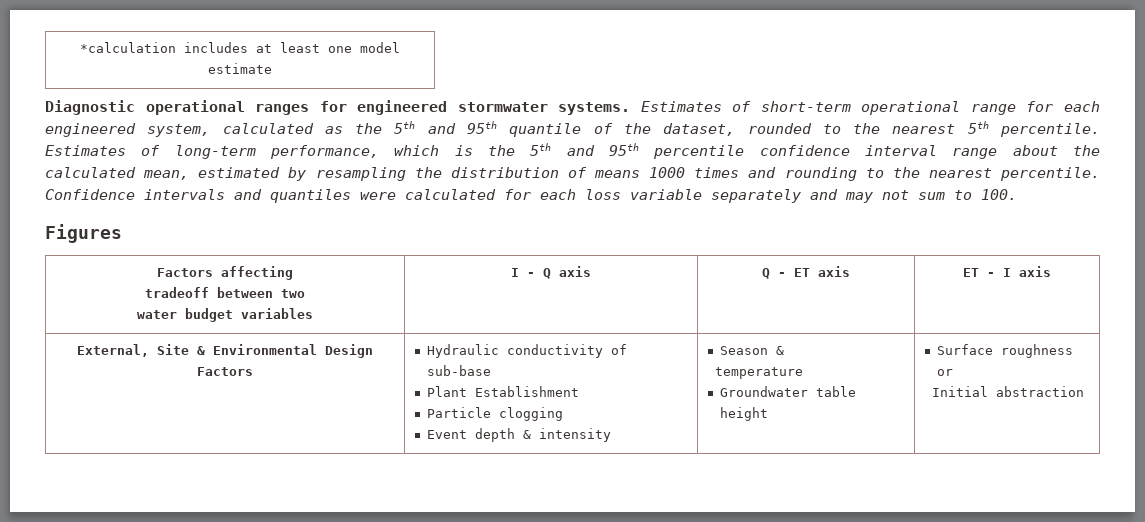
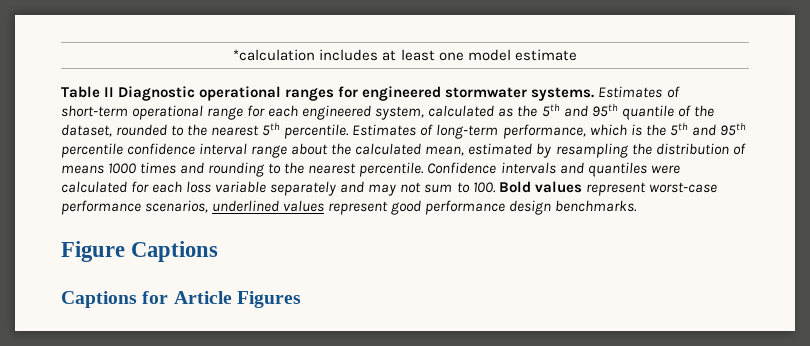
(272, 68) none -> [61,86,115,98] Table II
[45,224,122,243] [157,266,293,280] [145,287,305,298] [137,308,313,322] [511,266,591,279] [761,266,850,279] [962,266,1051,277] [77,344,373,358] [197,367,253,376] [426,344,627,358] [426,365,491,376] [426,386,579,397] [426,407,563,421] [426,428,611,442] [719,346,784,355] [715,367,804,379] [719,386,856,397] [719,407,768,421] [936,344,1073,358] [936,369,953,376] [932,386,1085,397] // Figures // Factors affecting // tradeoff between two // water budget variables | I - Q axis | Q - ET axis | ET - I axis // External, Site & Environmental Design Factors | Hydraulic conductivity of sub-base // Plant Establishment // Particle clogging // Event depth & intensity | Season & // temperature // Groundwater table height | Surface roughness or // Initial abstraction -> [498,181,717,196] [61,200,638,215] [61,241,219,262] [61,291,301,308] Bold values represent worst-case performance scenarios, underlined values represent good performance design benchmarks. // Figure Captions // Captions for Article Figures

